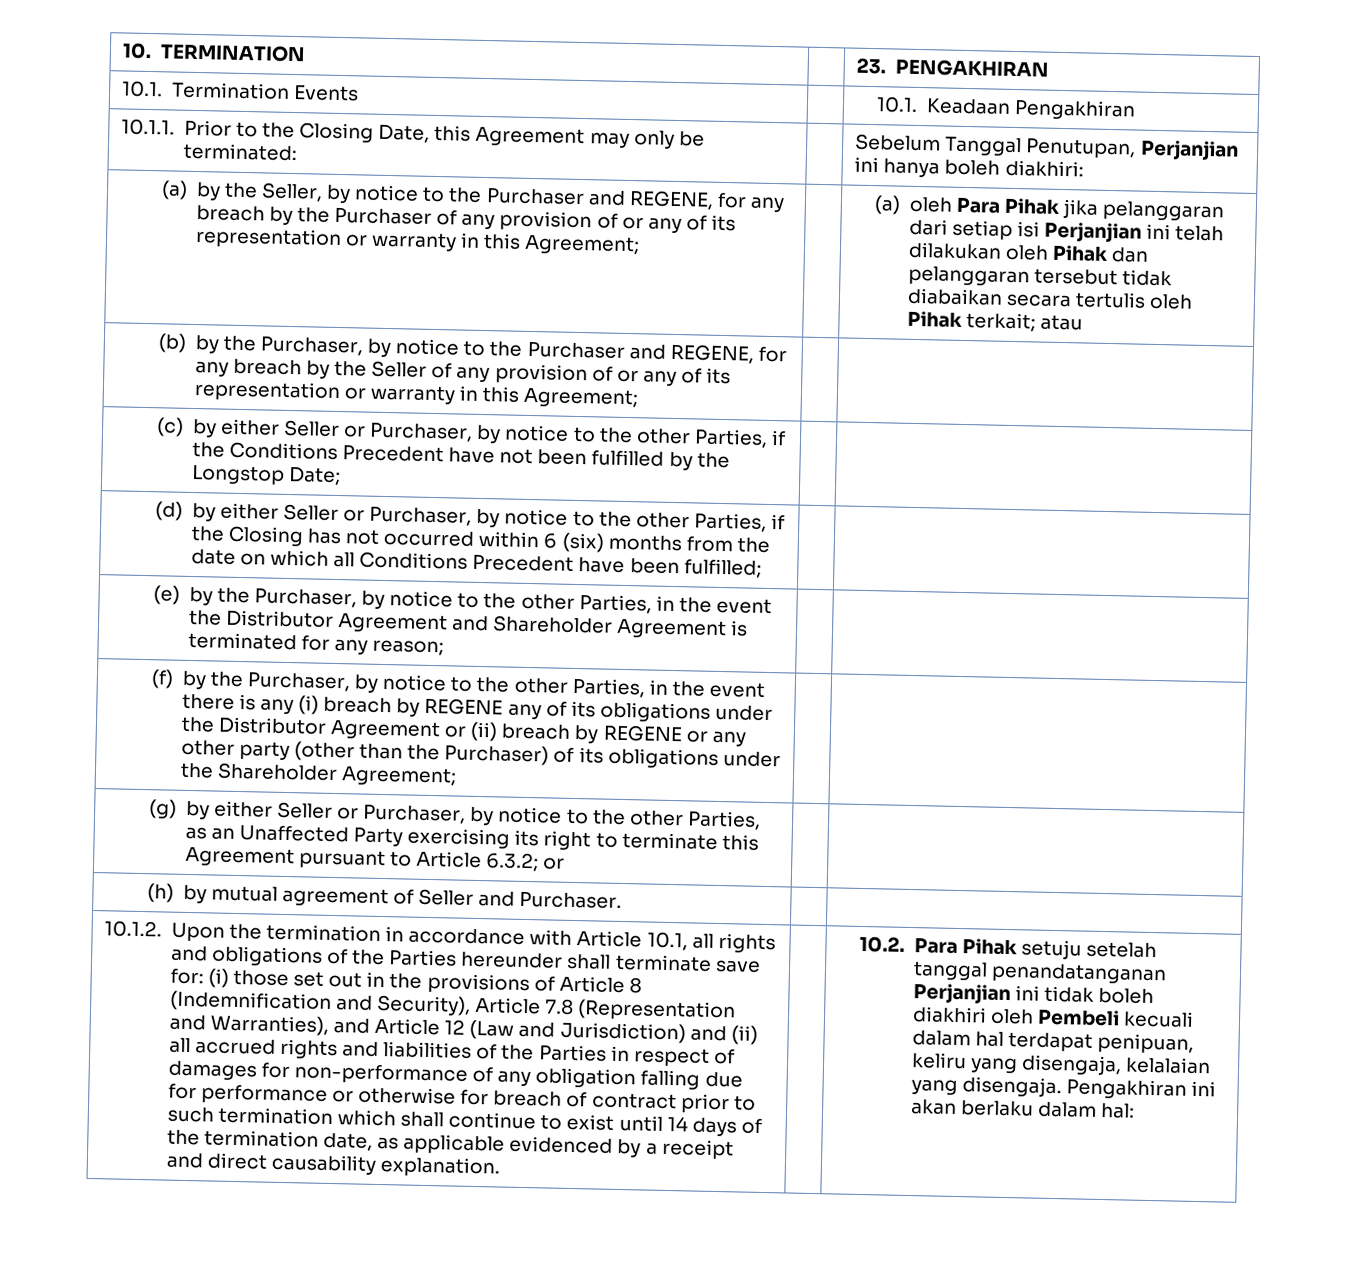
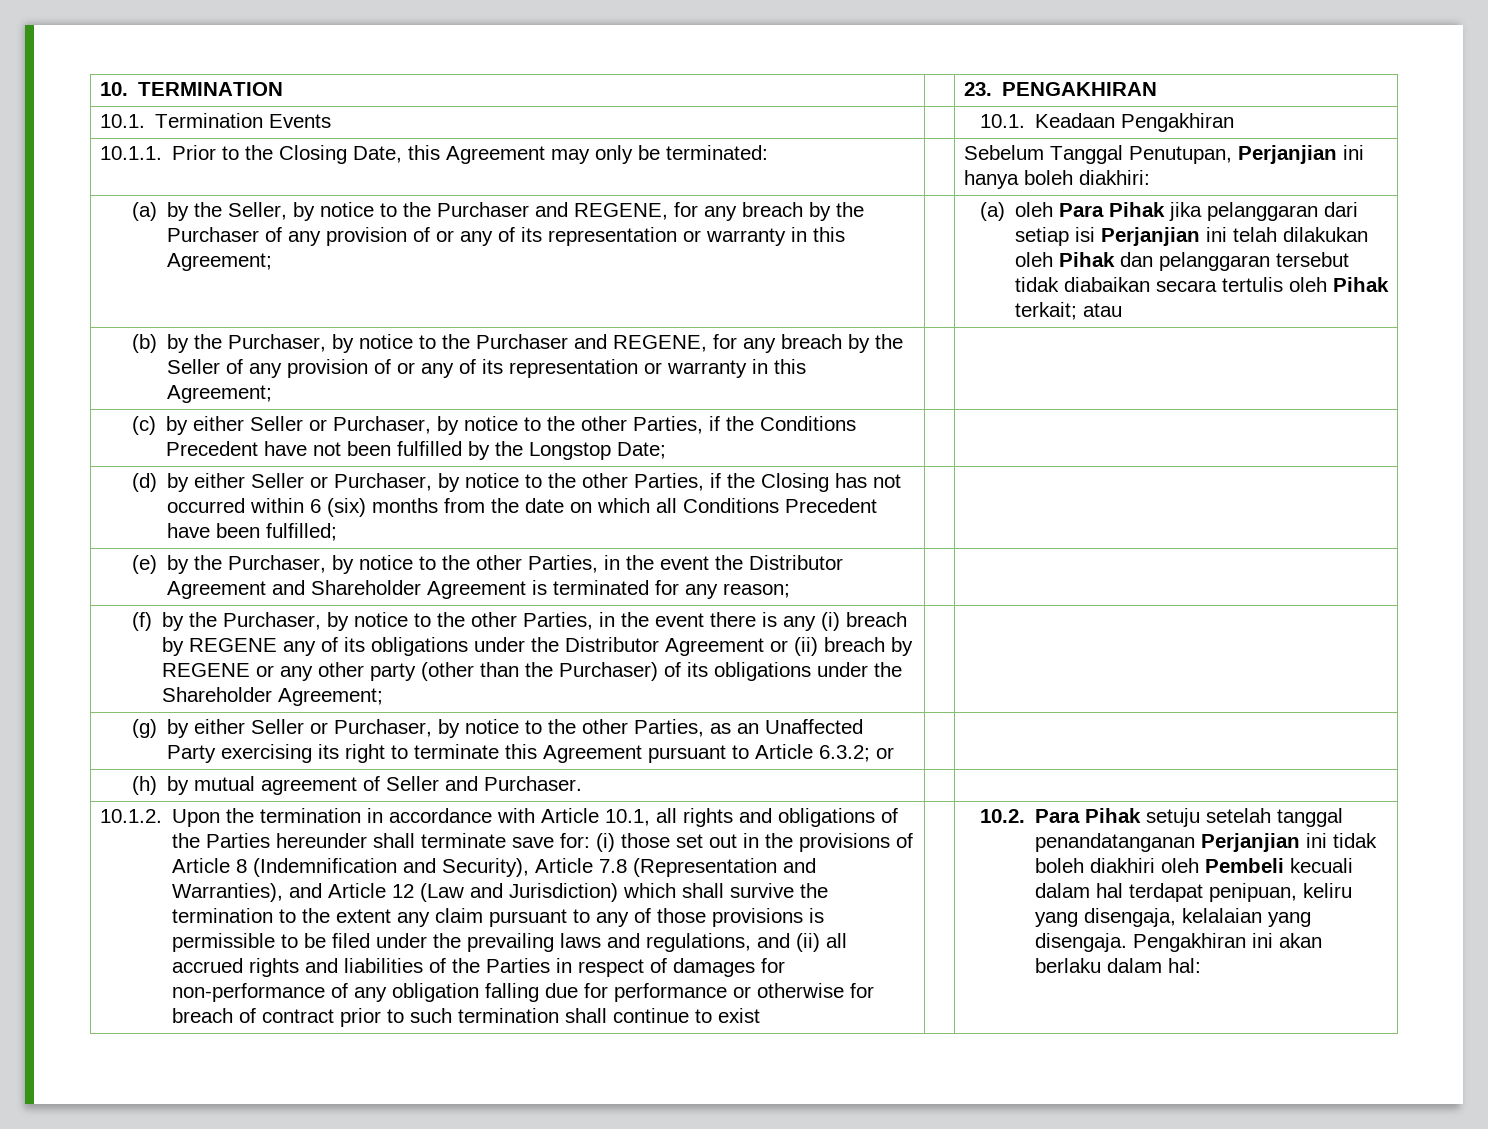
(686, 1032) none -> [622,883,828,898] [171,908,824,927] [171,933,751,952] which shall survive the termination to the extent any claim pursuant to any of those provisions is permissible to be filed under the prevailing laws and regulations,
[336,1109,396,1127] which -> (559, 1015) none
[618,1114,762,1137] [166,1129,734,1160] [165,1152,501,1178] until 14 days of the termination date, as applicable evidenced by a receipt and direct causability explanation. -> (760, 1015) none

